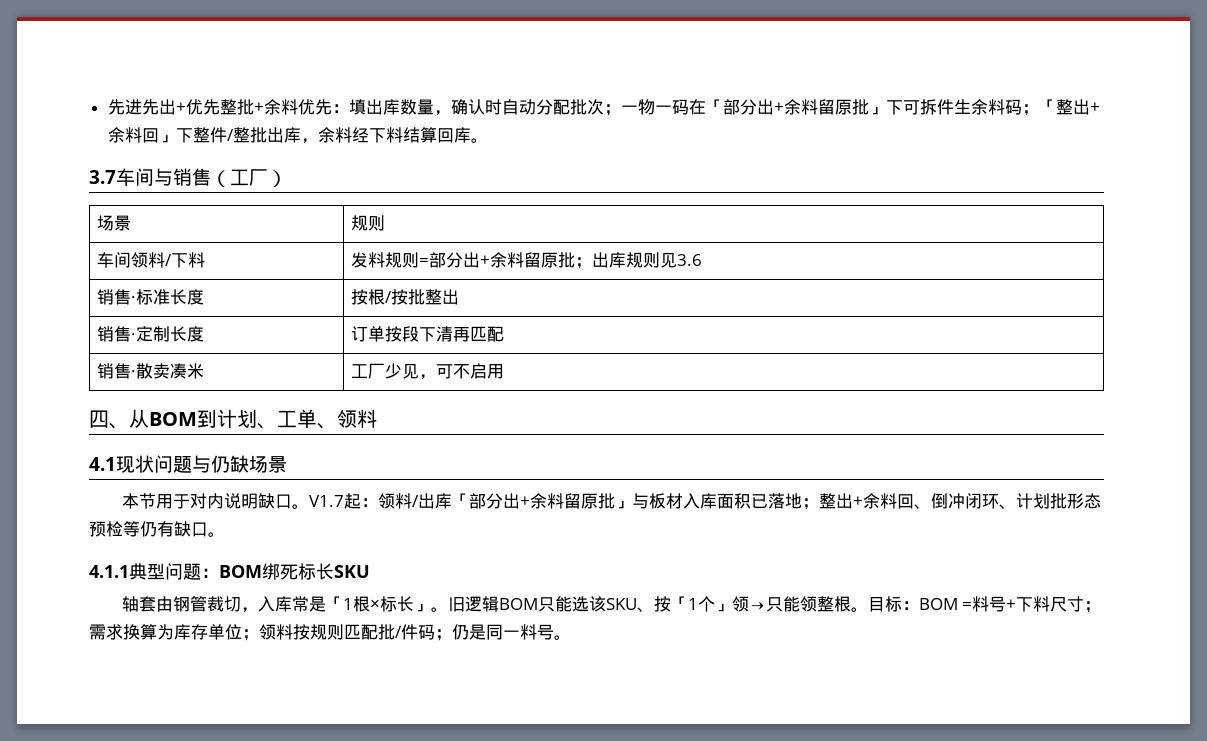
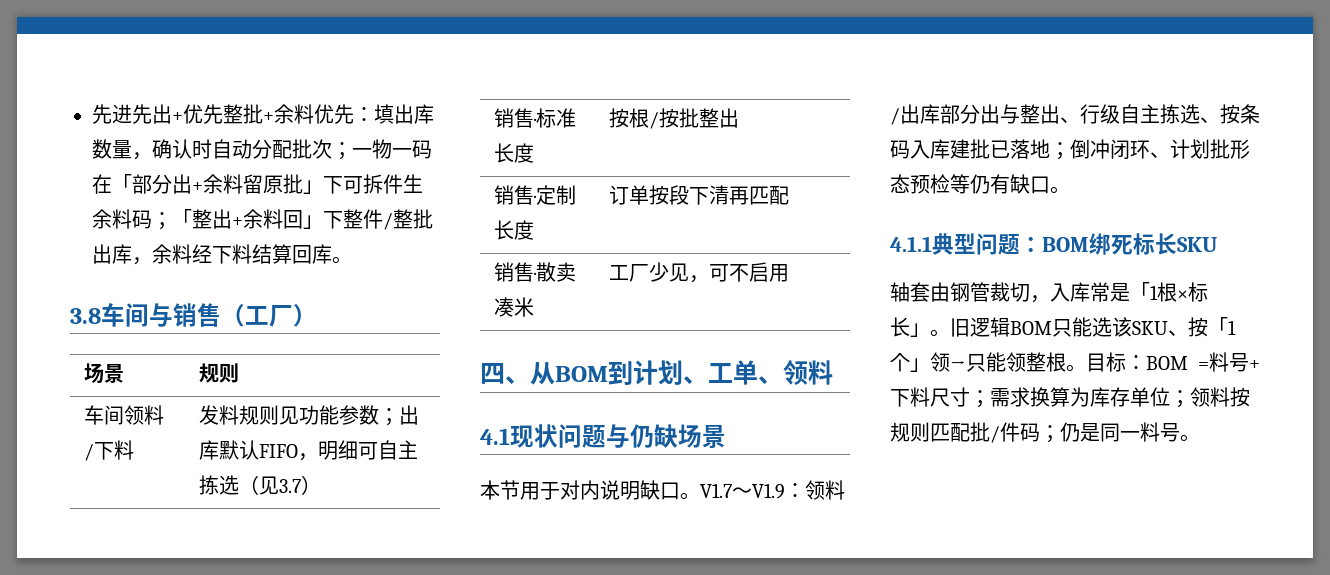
[89,170,116,184] 3.7 -> [70,308,101,324] 3.8
[419,252,703,269] =部分出+余料留原批；出库规则见3.6 -> [279,405,420,426] [199,440,419,461] [199,475,322,495] 见功能参数；出库默认FIFO，明细可自主拣选（见3.7）
[343,493,361,509] 起 -> [732,483,785,499] ～V1.9
[451,493,931,510] 「部分出+余料留原批」与板材入库面积已落地；整出+余料回、 -> [940,104,1260,124] [890,139,1070,160] 部分出与整出、行级自主拣选、按条码入库建批已落地；

